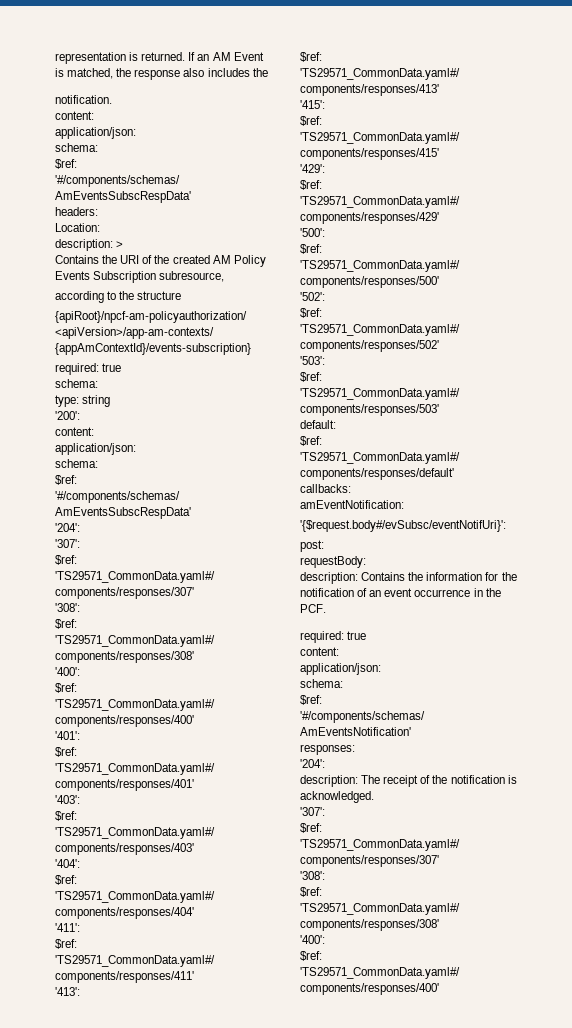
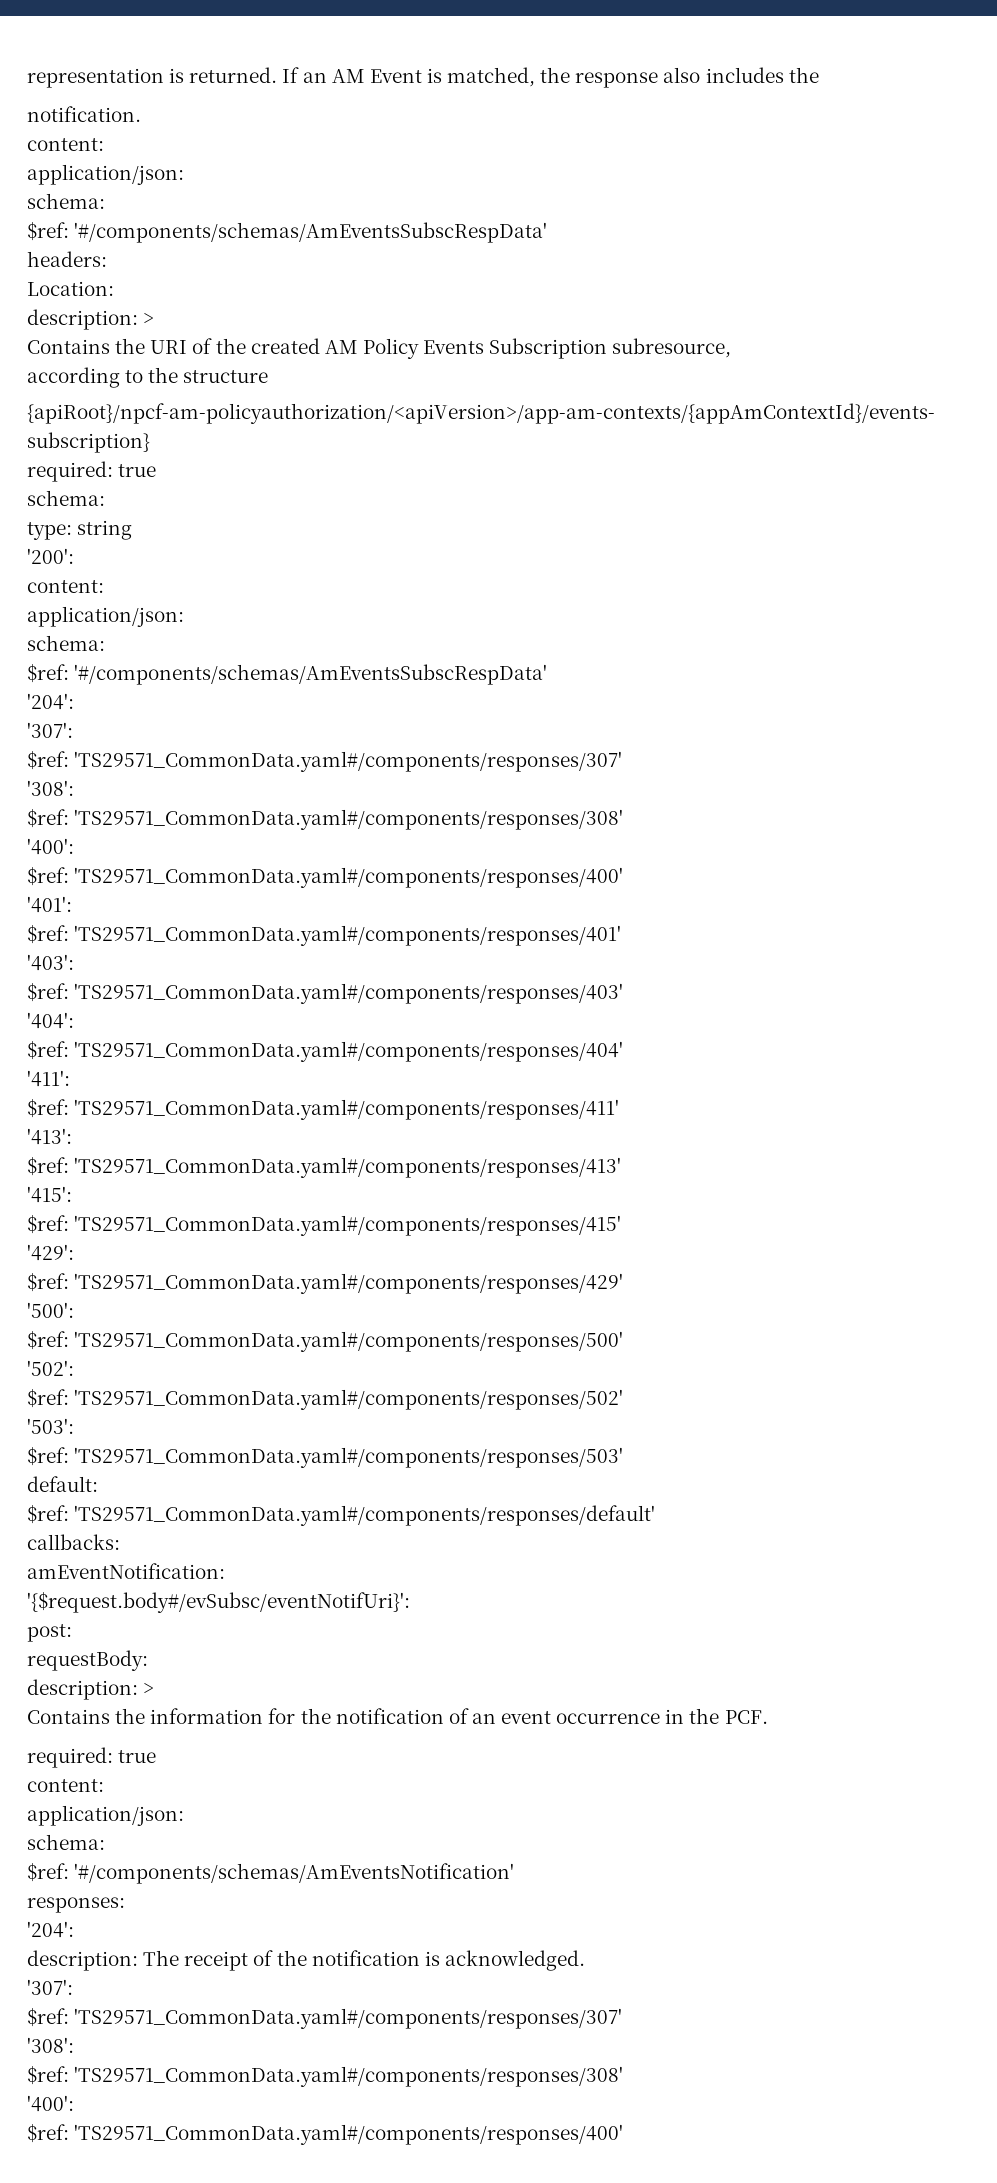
(358, 578) none -> [143,1683,155,1695] > //

